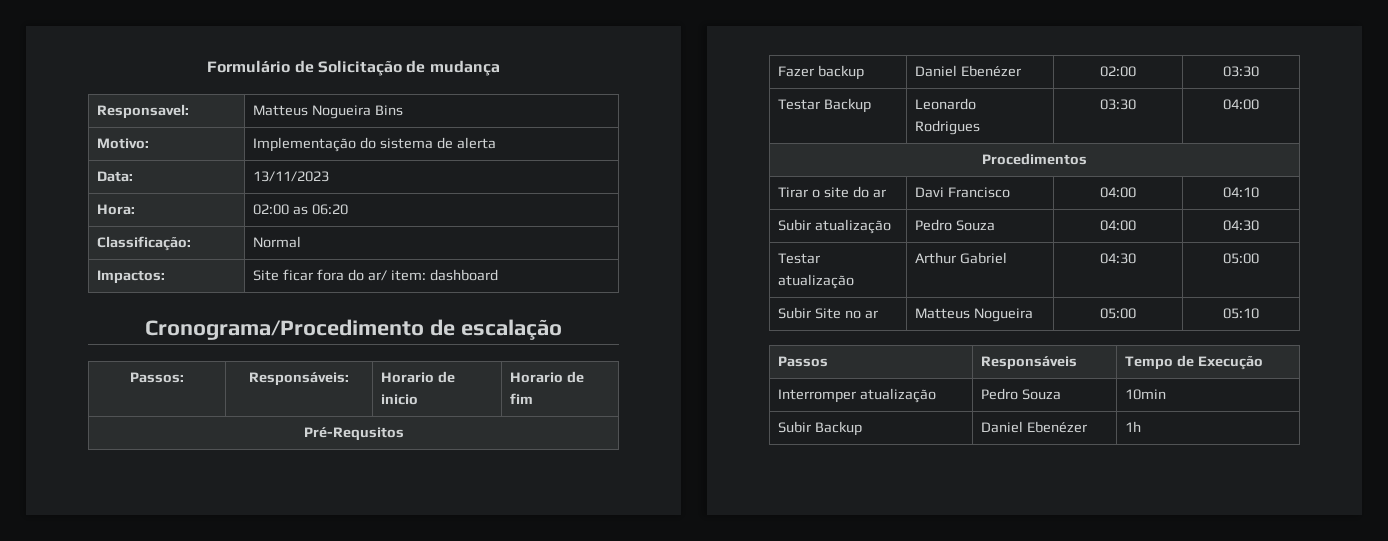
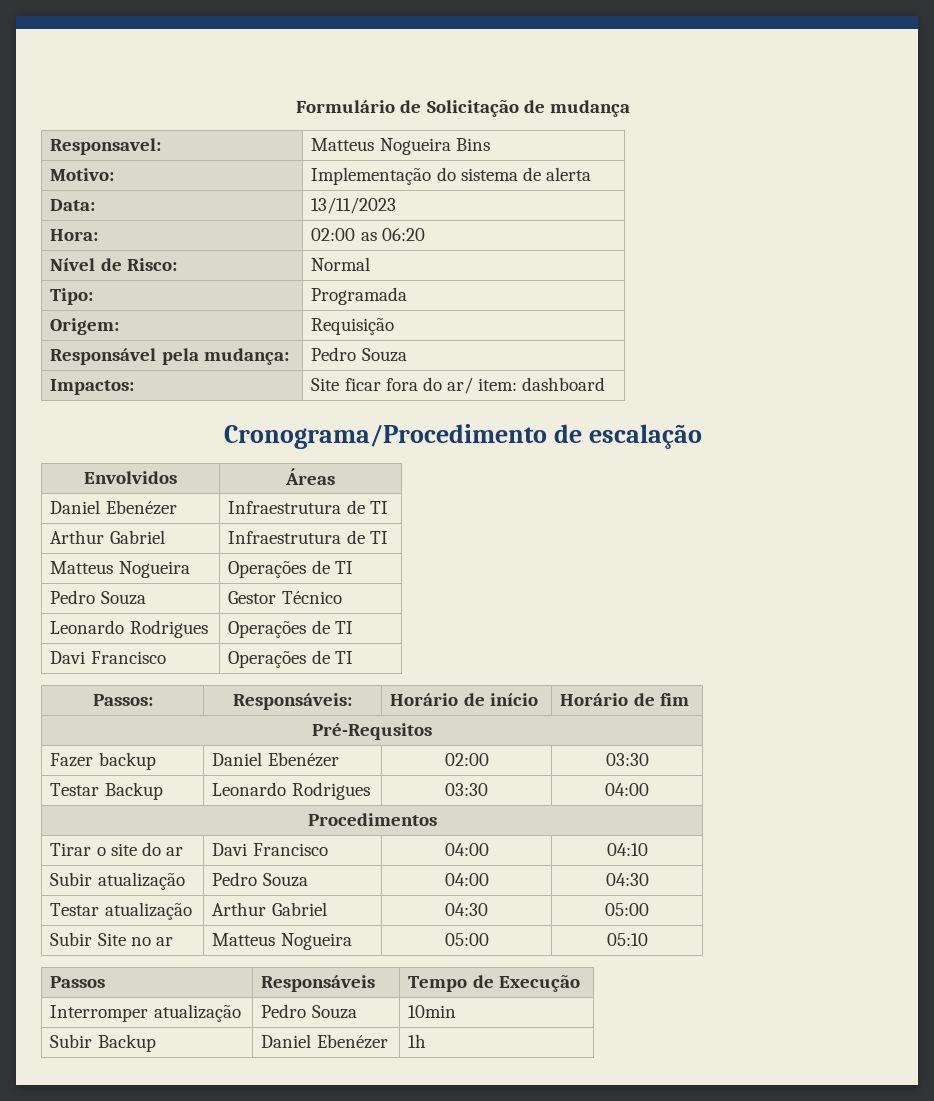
[97,236,192,251] [253,236,302,248] Classificação: | Normal -> [50,258,177,271] [311,257,371,271] [50,288,94,305] [311,287,408,305] [50,318,120,335] [311,318,395,335] [50,348,289,365] [311,347,407,362] Nível de Risco: | Normal // Tipo: | Programada // Origem: | Requisição // Responsável pela mudança: | Pedro Souza
[130,372,184,383] [249,372,349,386] [381,371,456,383] [381,394,419,405] [510,372,564,383] Passos: | Responsáveis: | Horario de inicio | Horario -> [84,471,177,484] [285,468,335,485] [50,500,177,515] [228,500,388,514] [50,530,165,544] [228,530,388,544] [50,561,190,578] [228,560,353,578] [50,590,146,605] [228,591,342,604] [50,620,208,638] [228,620,353,638] [50,651,166,664] [228,650,353,668] [92,694,153,706] [233,693,352,710] [390,693,538,706] [560,693,629,706] Envolvidos | Áreas // Daniel Ebenézer | Infraestrutura de TI // Arthur Gabriel | Infraestrutura de TI // Matteus Nogueira | Operações de TI // Pedro Souza | Gestor Técnico // Leonardo Rodrigues | Operações de TI // Davi Francisco | Operações de TI // Passos: | Responsáveis: | Horário de início | Horário

